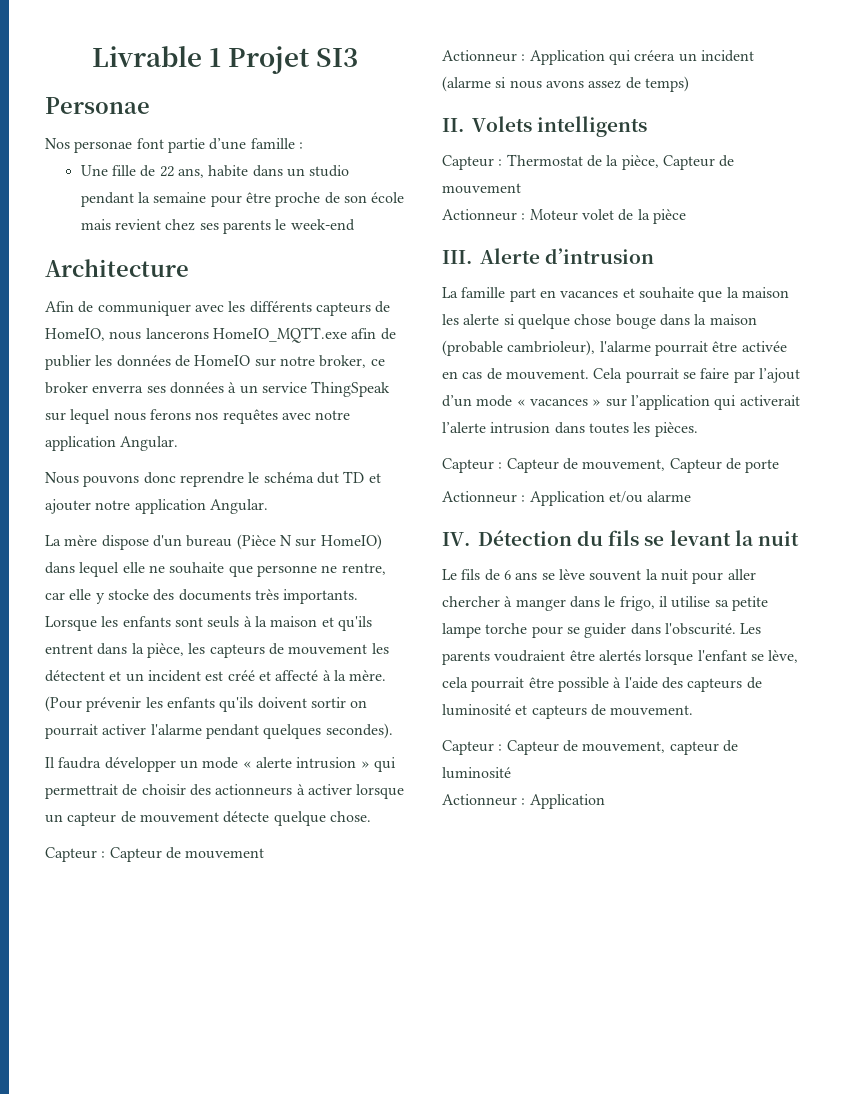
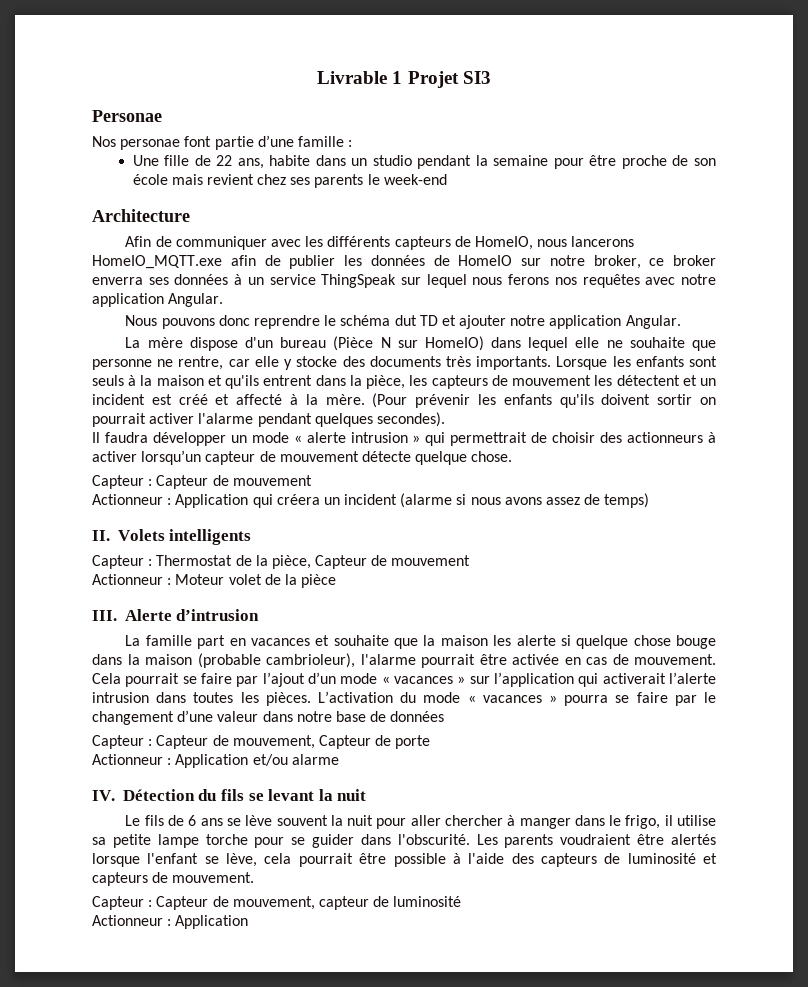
[356,784,405,799] [45,814,63,823] lorsque un -> [141,450,202,465] lorsqu’un
(698, 429) none -> [318,691,717,706] [92,710,445,725] L’activation du mode « vacances » pourra se faire par le changement d’une valeur dans notre base de données

